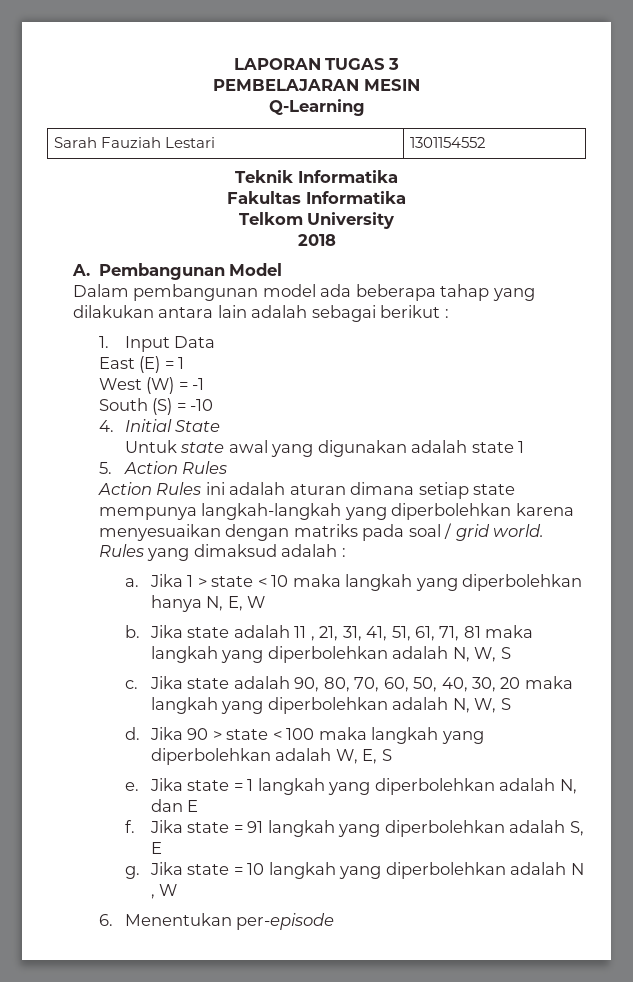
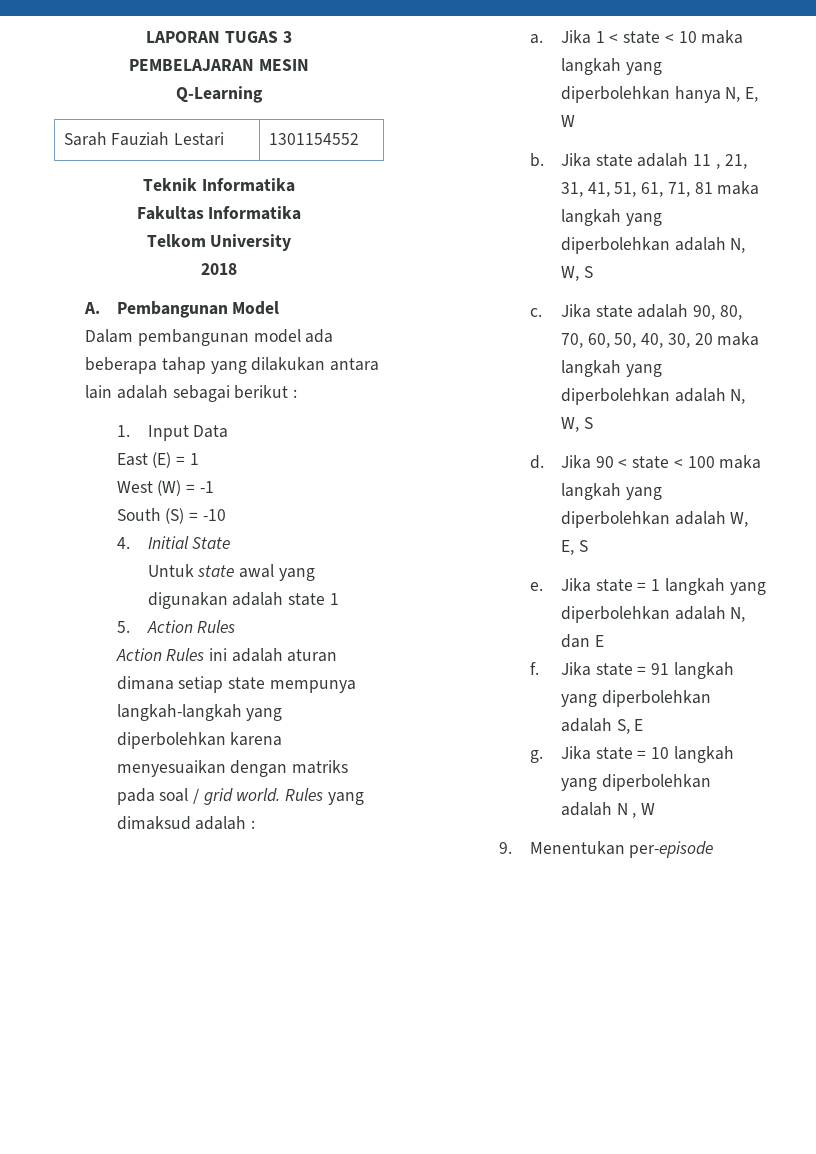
[197,578,207,587] > -> [609,33,619,43] <
[212,731,222,740] > -> [618,458,628,468] <
[98,914,113,926] 6. -> [498,842,512,854] 9.

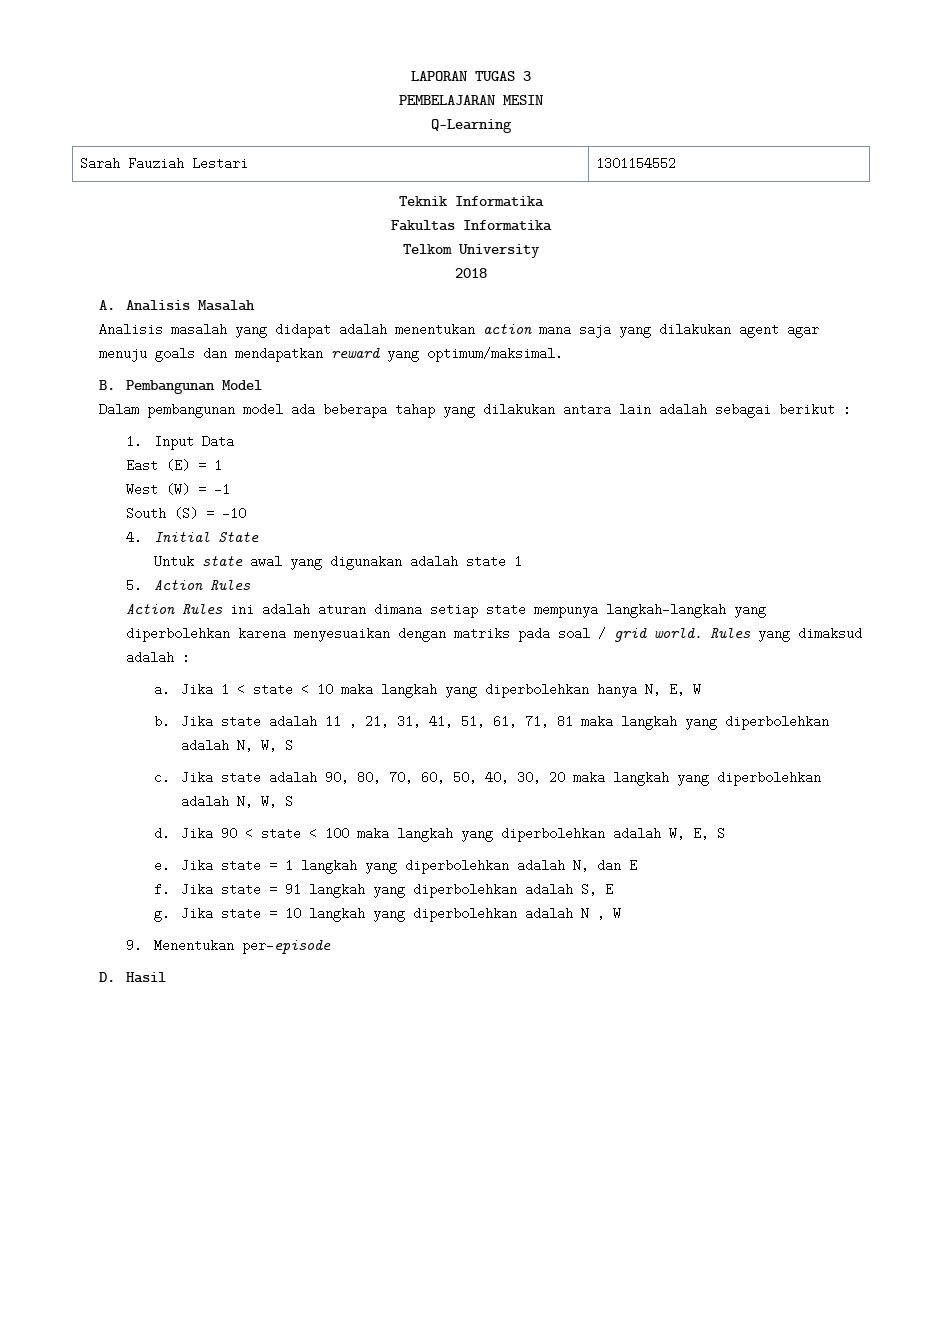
(101, 308) none -> [126,300,256,311] [99,323,820,338] [99,347,564,362] [99,380,116,390] Analisis Masalah // Analisis masalah yang didapat adalah menentukan action mana saja yang dilakukan agent agar menuju goals dan mendapatkan reward yang optimum/maksimal. // B.
(714, 849) none -> [99,972,167,983] // D. Hasil

